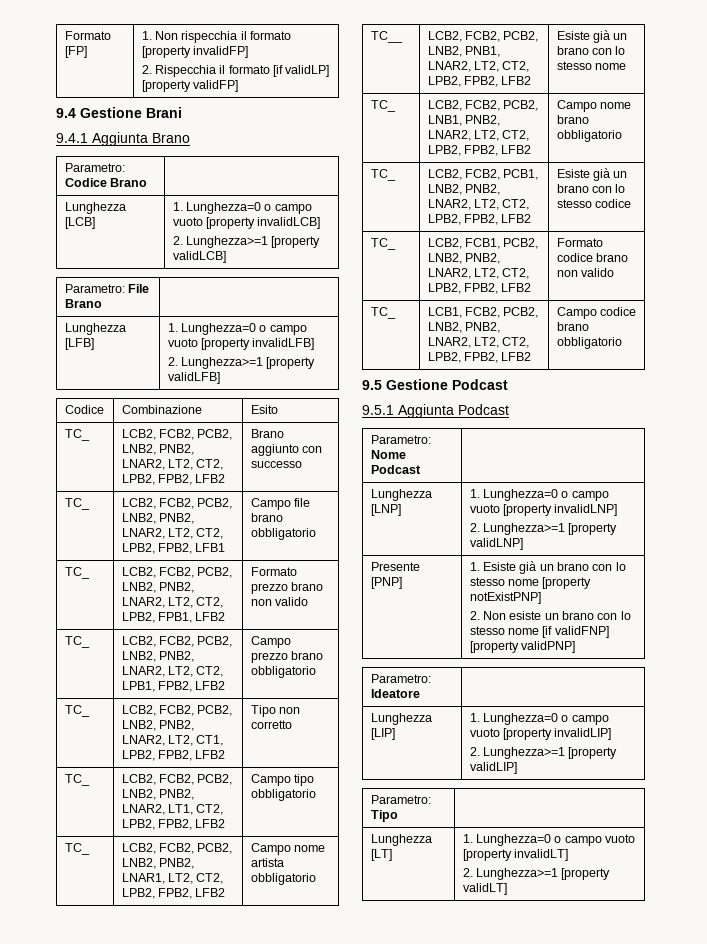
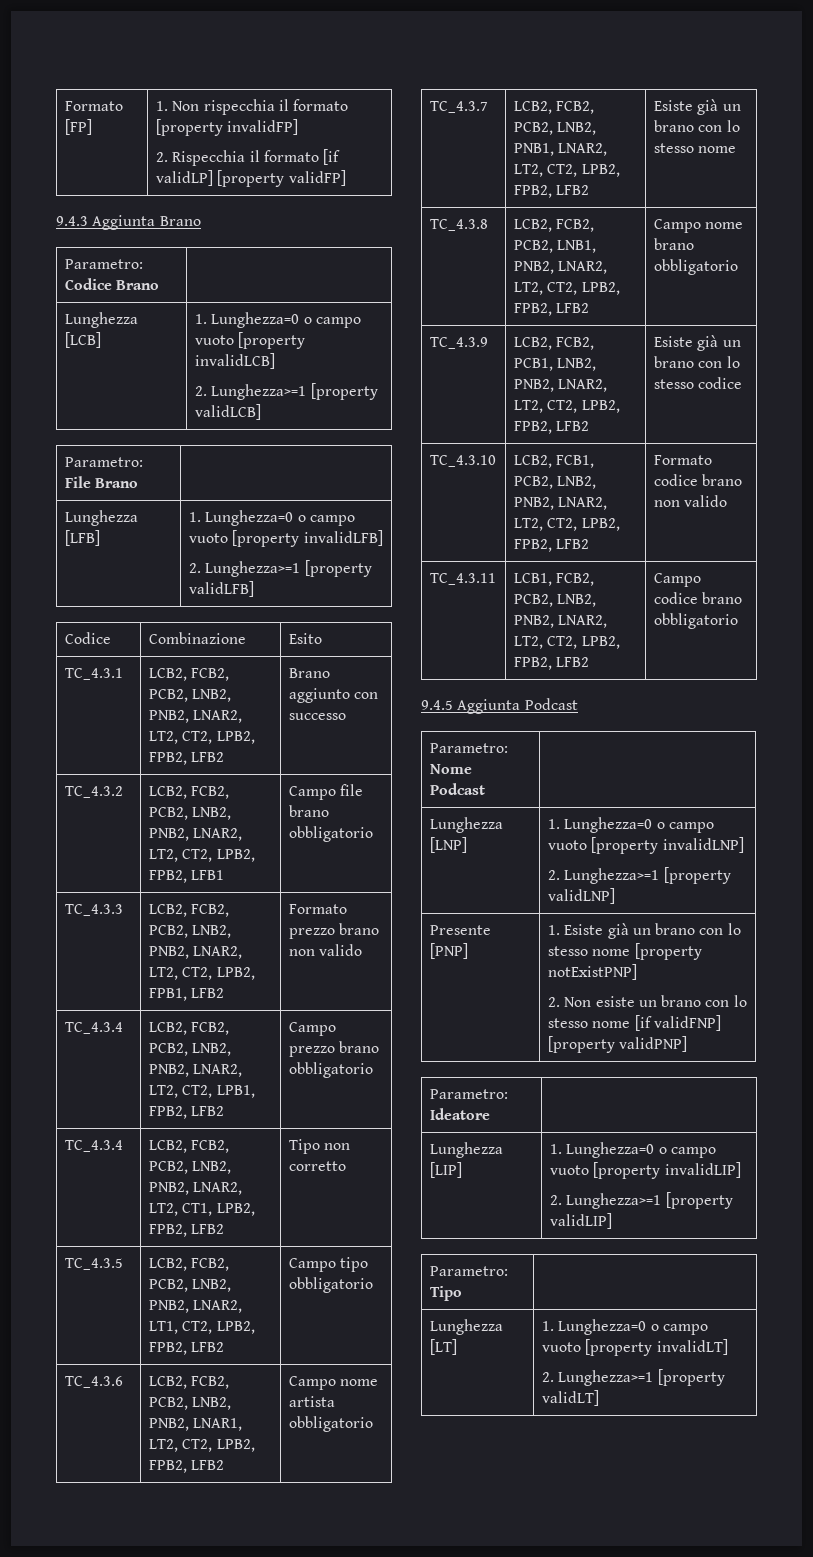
[56,107,182,118] [56,133,88,143] 9.4 Gestione Brani // 9.4.1 -> [56,216,88,226] 9.4.3
[64,429,90,441] TC_ -> [64,668,123,680] TC_4.3.1
[64,498,90,510] TC_ -> [64,786,123,798] TC_4.3.2
[64,567,90,579] TC_ -> [64,904,123,916] TC_4.3.3
[64,636,90,648] TC_ -> [64,1022,123,1034] TC_4.3.4
[64,705,90,717] TC_ -> [64,1140,123,1152] TC_4.3.4
[64,774,90,786] TC_ -> [64,1258,123,1270] TC_4.3.5
[64,843,90,855] TC_ -> [64,1376,123,1388] TC_4.3.6
[370,31,403,43] TC__ -> [429,101,488,113] TC_4.3.7
[370,100,396,112] TC_ -> [429,219,488,231] TC_4.3.8
[370,169,396,181] TC_ -> [429,337,488,349] TC_4.3.9
[370,238,396,250] TC_ -> [429,455,496,467] TC_4.3.10
[370,307,396,319] TC_ -> [429,573,496,585] TC_4.3.11
[362,379,508,390] [362,405,394,415] 9.5 Gestione Podcast // 9.5.1 -> [421,700,453,710] 9.4.5

